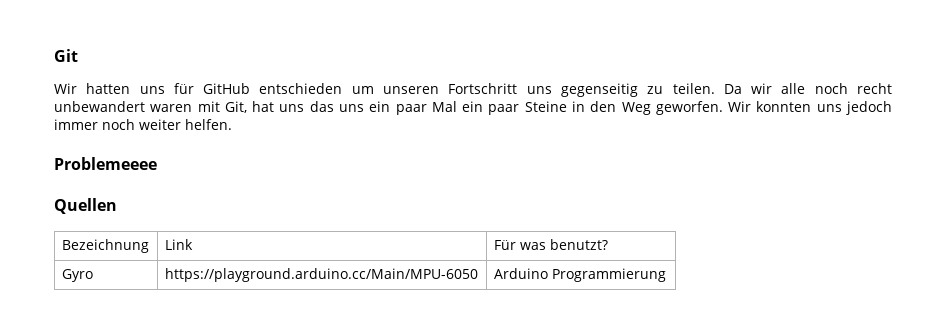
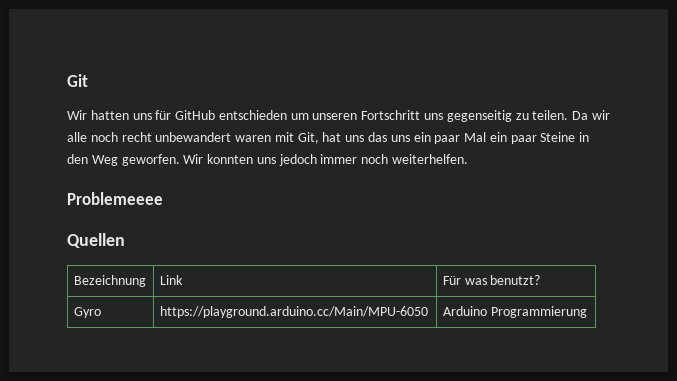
[139,119,232,130] weiter helfen. -> [392,154,469,164] weiterhelfen.

